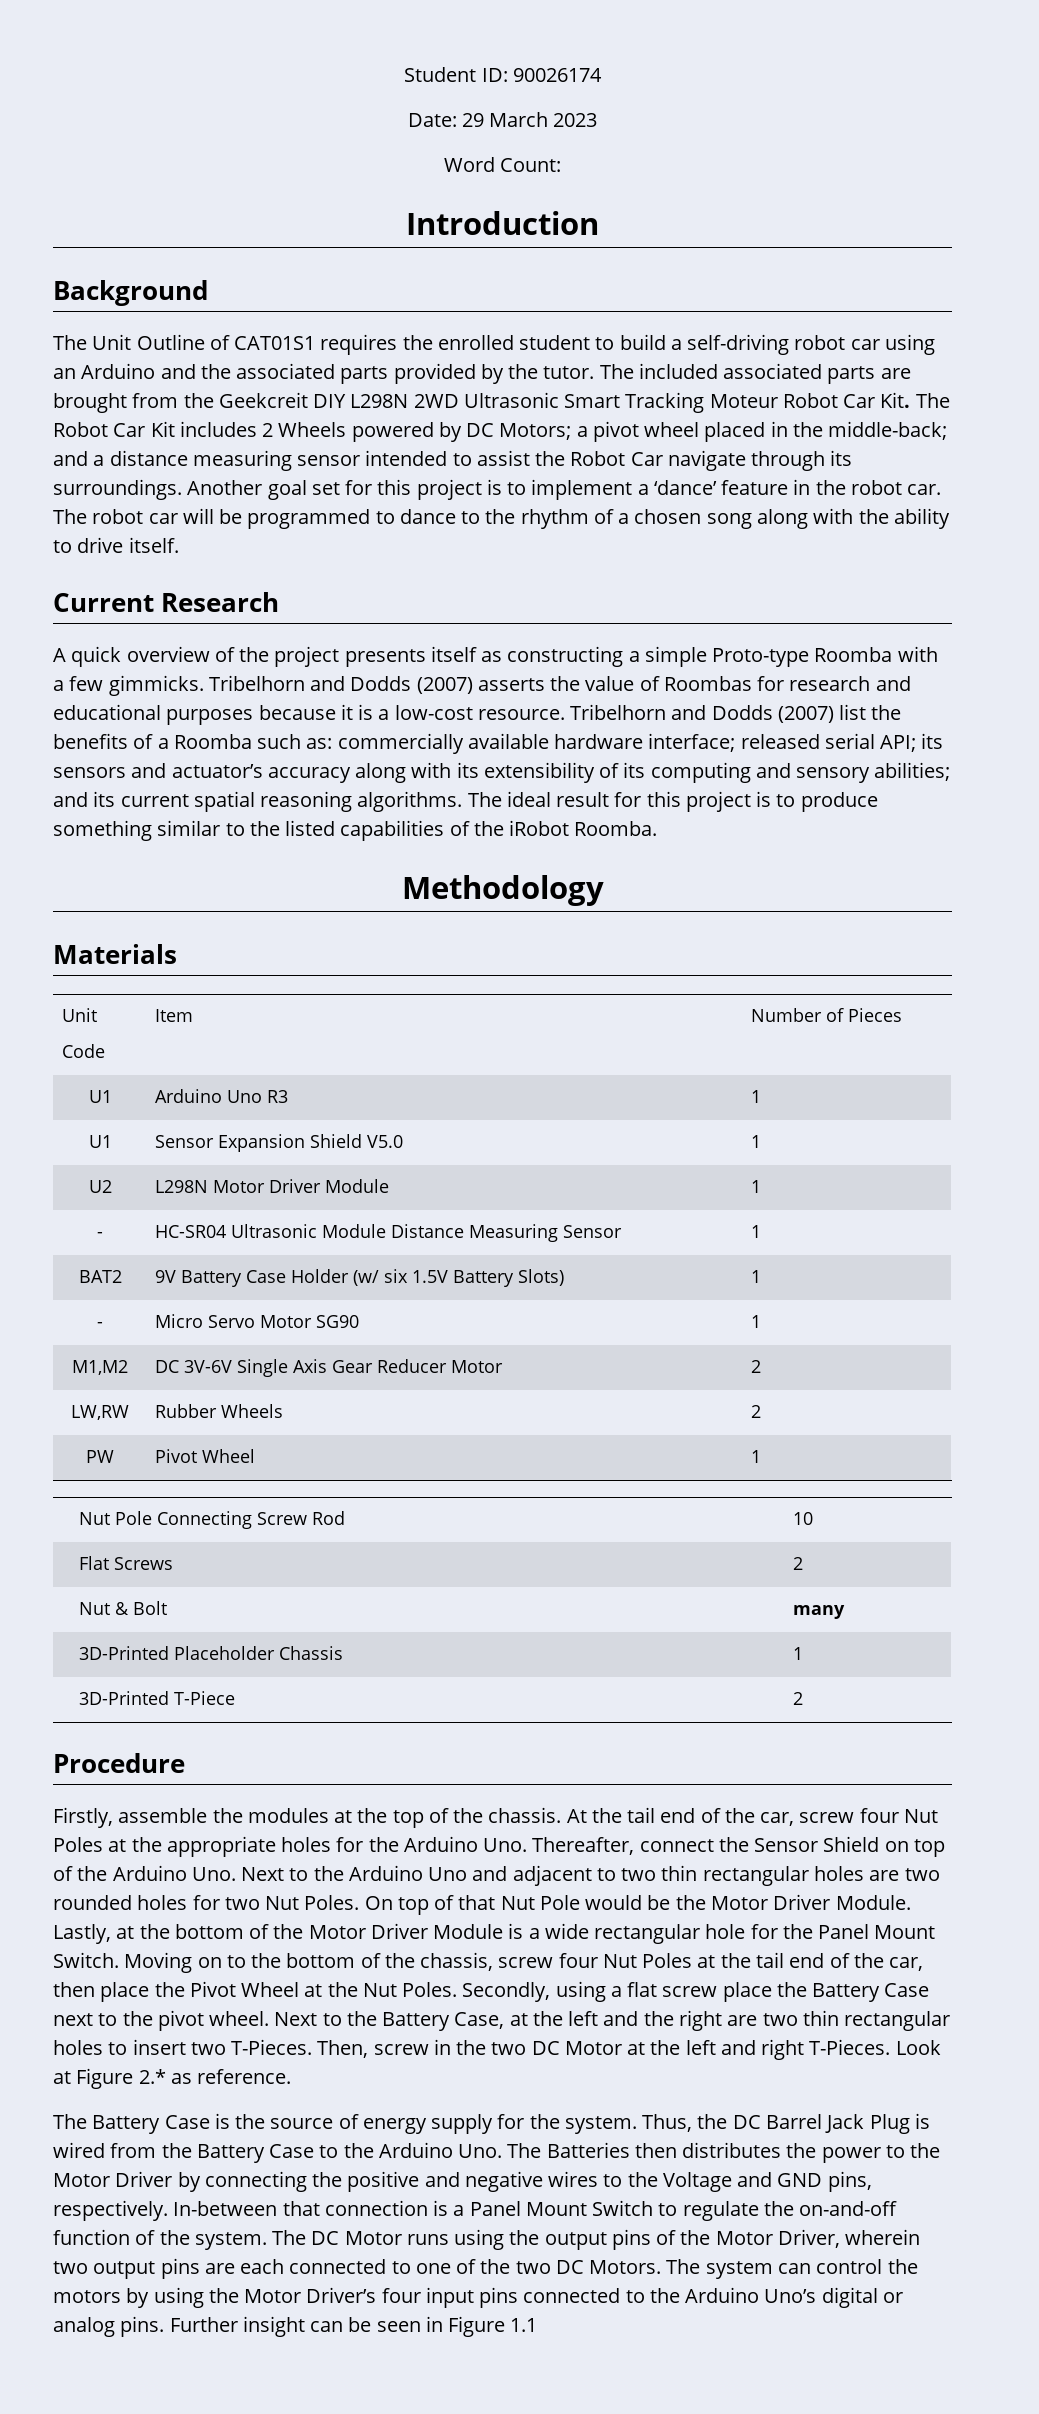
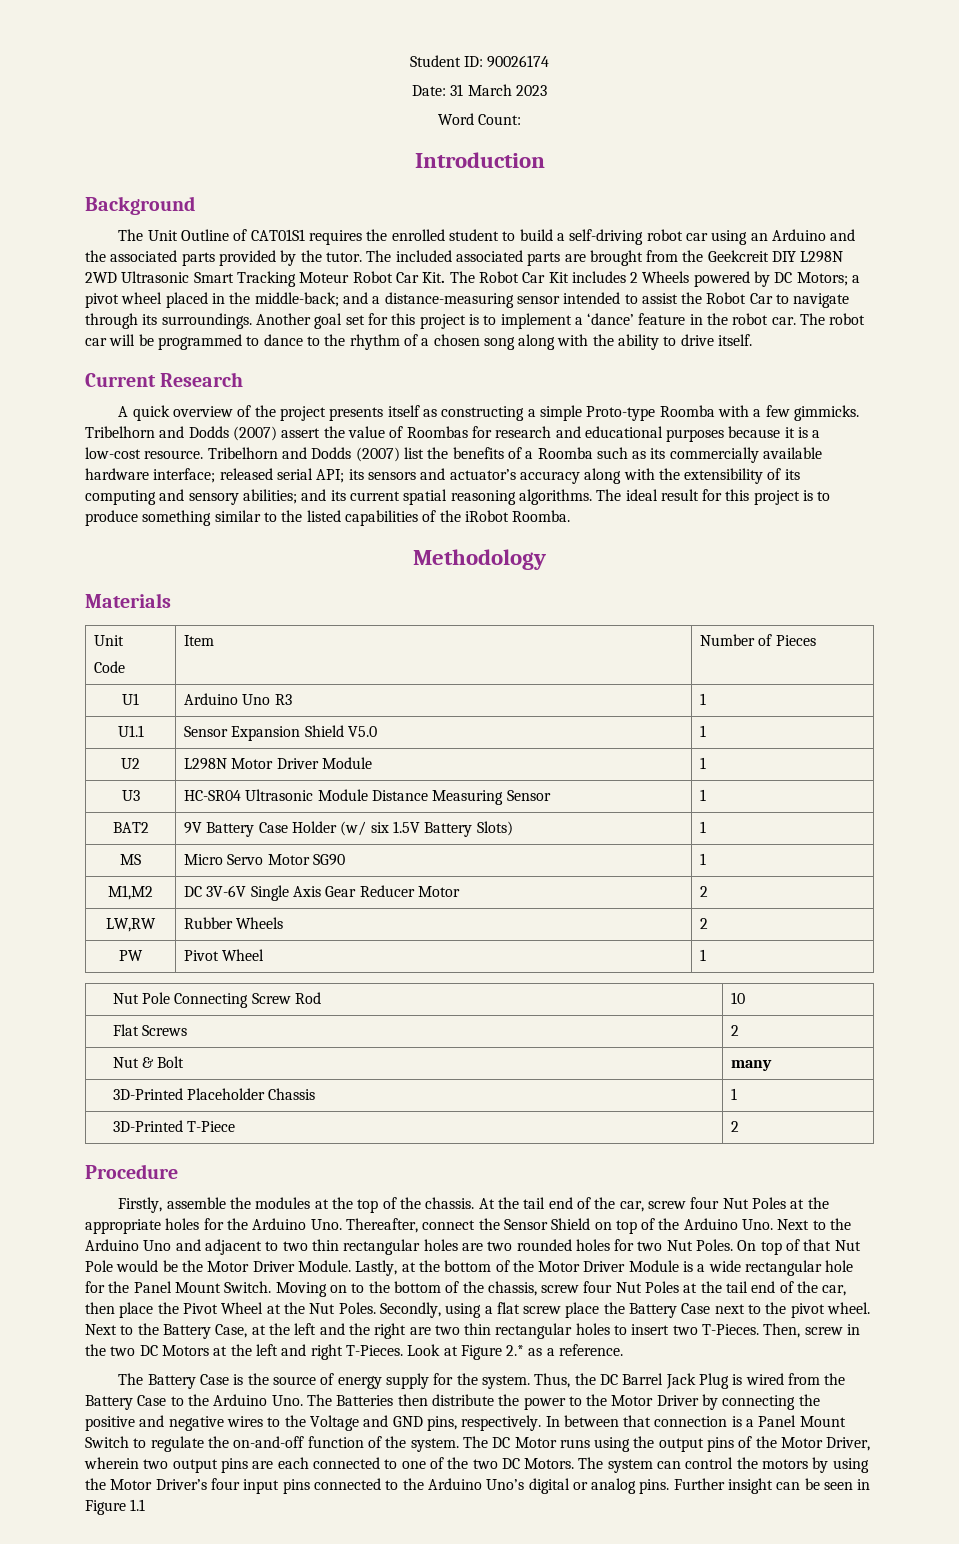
[461,113,484,127] 29 -> [450,84,464,96] 31
[109,450,292,471] distance measuring -> [384,292,514,308] distance-measuring
(663, 459) none -> [776,294,790,304] to
[477,678,545,691] asserts -> [281,428,321,438] assert
[306,738,333,749] as: -> [632,448,666,459] as its
[456,762,479,778] its -> [658,468,680,480] the
[88,1135,112,1148] U1 -> [117,725,144,737] U1.1
[97,1232,103,1238] - -> [121,790,140,801] U3
[97,1322,103,1328] - -> [120,854,141,865] MS
[564,2041,622,2055] Motor -> [161,1345,209,1356] Motors
(192, 2078) none -> [546,1348,555,1356] a
[682,2142,782,2158] distributes -> [431,1394,494,1406] distribute
[173,2201,278,2216] In-between -> [545,1415,619,1427] In between

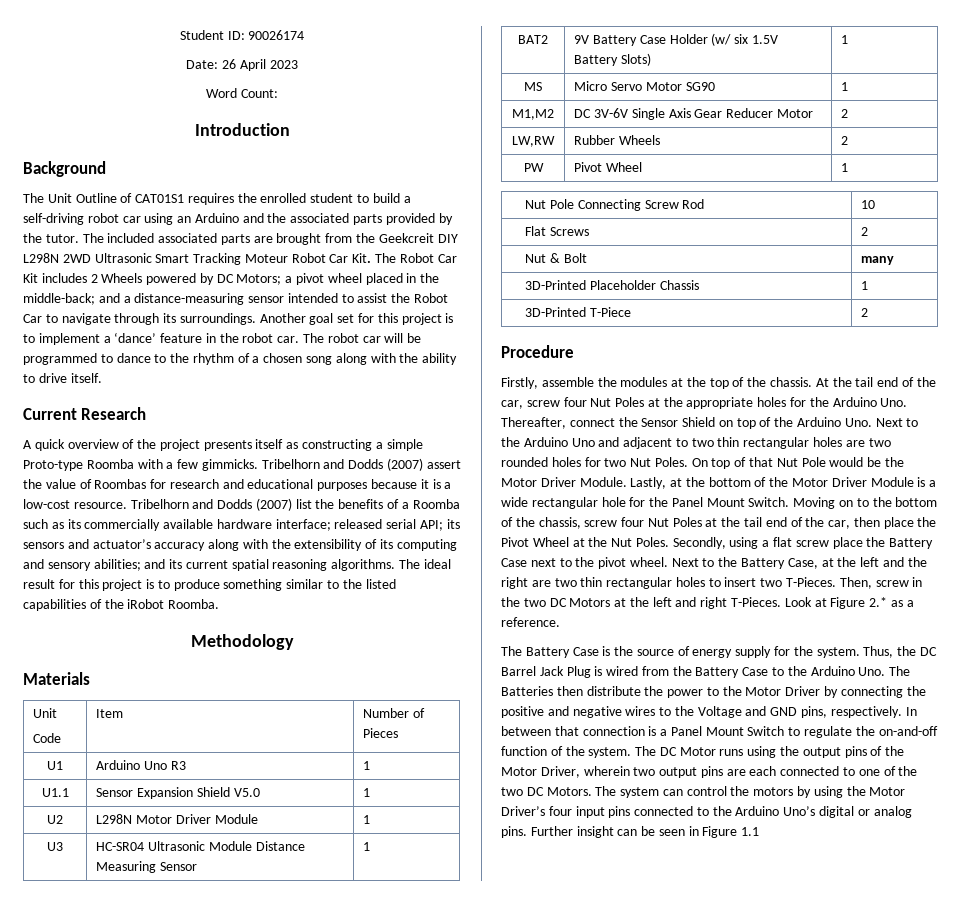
[450,84,512,96] 31 March -> [222,59,266,71] 26 April

